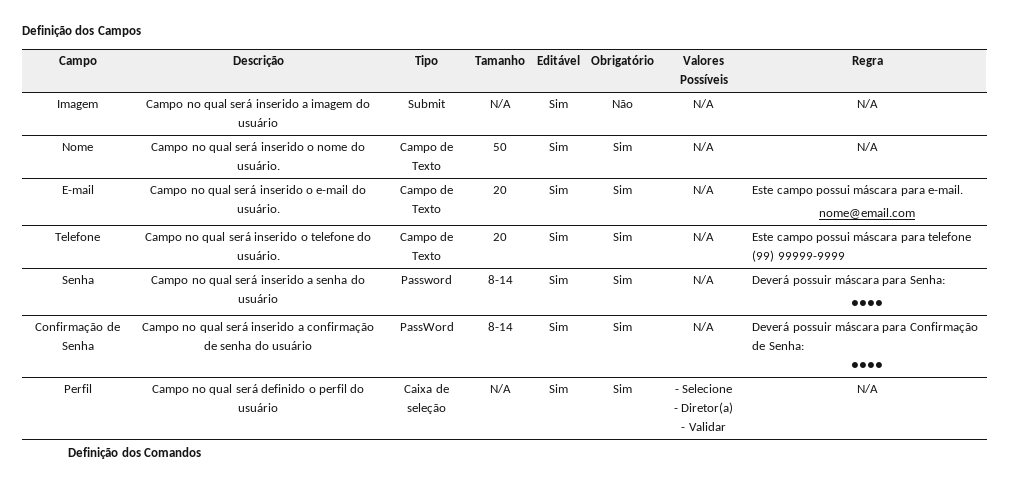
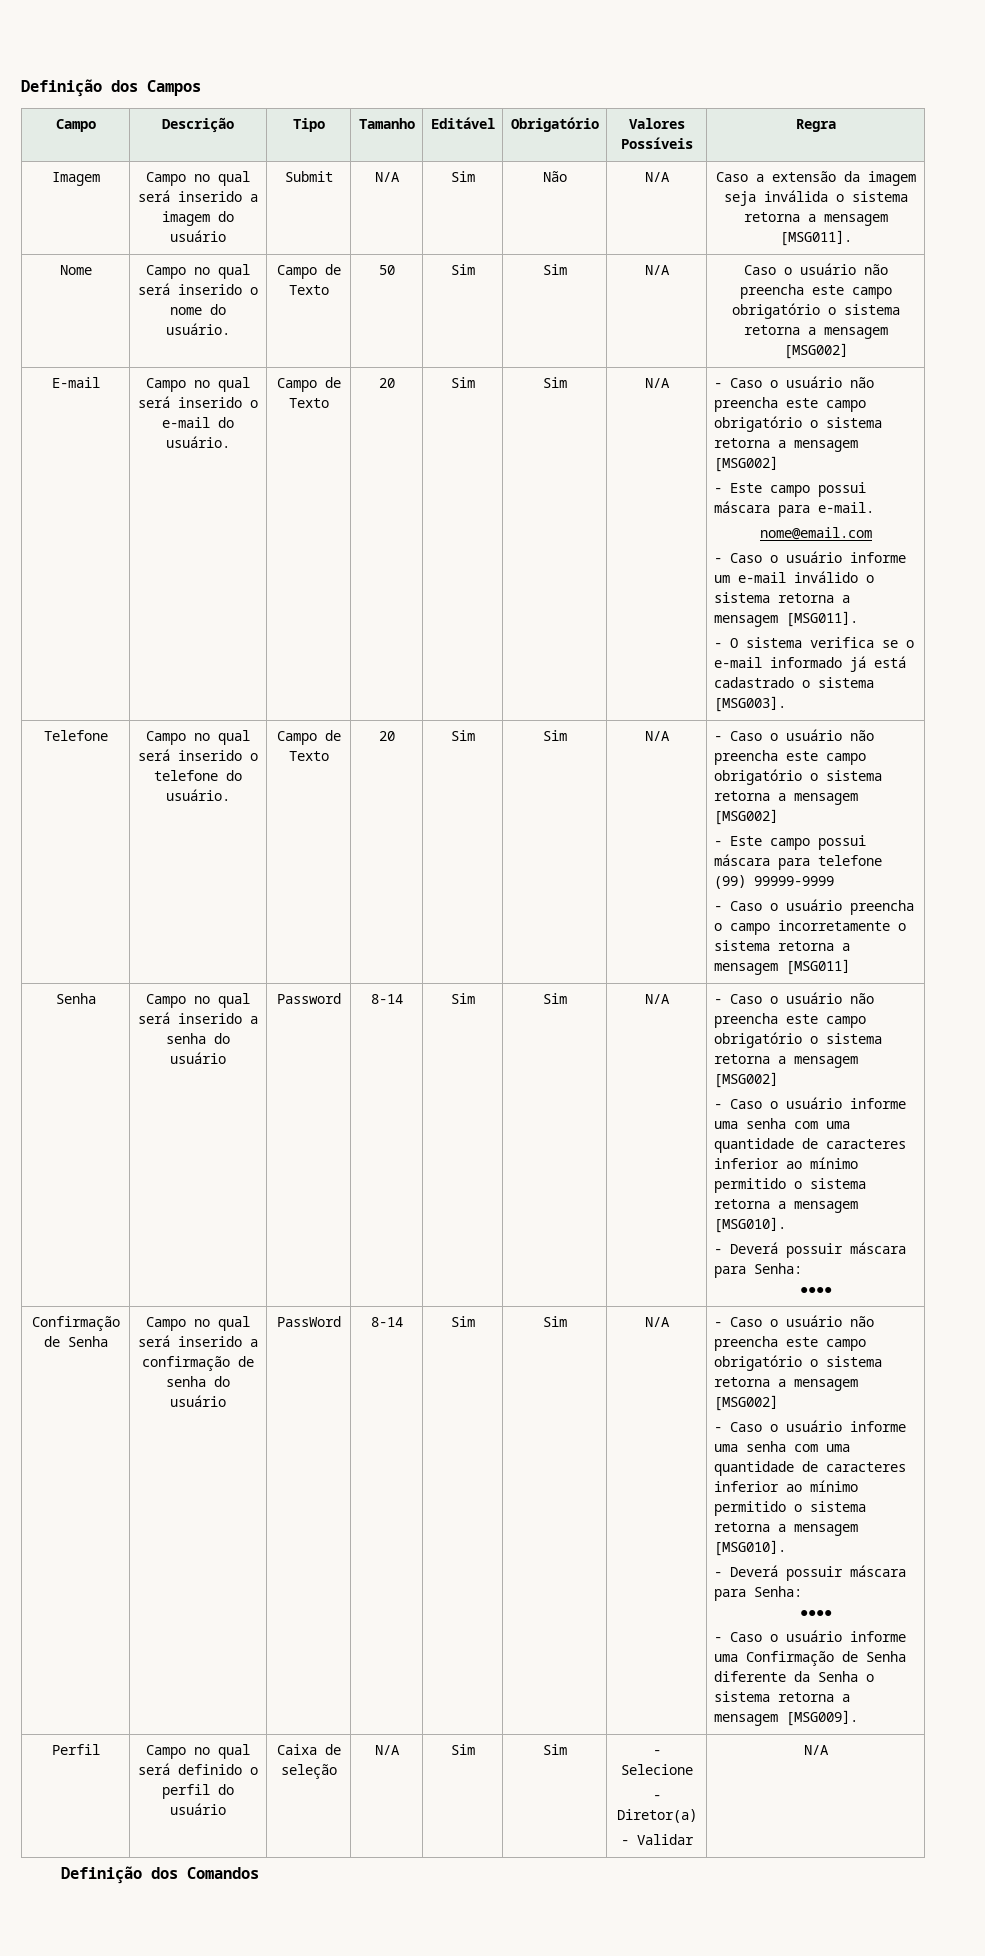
[856,99,878,108] N/A -> [715,171,916,186] [723,190,908,206] [743,212,888,226] [779,230,852,246] Caso a extensão da imagem seja inválida o sistema retorna a mensagem [MSG011].
[856,142,878,151] N/A -> [743,263,888,275] [739,284,892,299] [731,303,900,319] [743,325,888,339] [783,343,848,359] Caso o usuário não preencha este campo obrigatório o sistema retorna a mensagem [MSG002]
(714, 189) none -> [713,376,874,388] [713,397,866,412] [713,416,882,432] [713,438,858,452] [713,456,778,472] [713,488,722,493] - Caso o usuário não preencha este campo obrigatório o sistema retorna a mensagem [MSG002] // -
(915, 213) none -> [713,551,906,563] [713,571,874,583] [713,592,850,603] [713,611,858,627] [713,637,914,648] [713,656,906,672] [713,677,874,688] [713,696,786,712] // - Caso o usuário informe um e-mail inválido o sistema retorna a mensagem [MSG011]. // - O sistema verifica se o e-mail informado já está cadastrado o sistema [MSG003].
(714, 236) none -> [713,729,874,741] [713,750,866,765] [713,769,882,785] [713,791,858,805] [713,809,778,825] [713,841,722,846] - Caso o usuário não preencha este campo obrigatório o sistema retorna a mensagem [MSG002] // -
(845, 256) none -> [713,899,914,915] [713,920,906,935] [713,940,850,951] [713,959,850,975] // - Caso o usuário preencha o campo incorretamente o sistema retorna a mensagem [MSG011]
(714, 279) none -> [713,992,874,1004] [713,1013,866,1028] [713,1032,882,1048] [713,1054,858,1068] [713,1072,778,1088] [713,1097,906,1109] [713,1118,850,1129] [713,1138,906,1153] [713,1157,858,1169] [713,1178,866,1193] [713,1199,858,1213] [713,1217,786,1233] [713,1249,722,1254] - Caso o usuário não preencha este campo obrigatório o sistema retorna a mensagem [MSG002] // - Caso o usuário informe uma senha com uma quantidade de caracteres inferior ao mínimo permitido o sistema retorna a mensagem [MSG010]. // -
[752,322,978,333] [752,341,804,350] [851,362,883,369] Deverá possuir máscara para Confirmação de Senha: // ●●●● -> [713,1315,874,1327] [713,1336,866,1351] [713,1355,882,1371] [713,1377,858,1391] [713,1395,778,1411] [713,1420,906,1432] [713,1441,850,1452] [713,1461,906,1476] [713,1480,858,1492] [713,1501,866,1516] [713,1522,858,1536] [713,1540,786,1556] [713,1565,906,1581] [713,1586,802,1601] [799,1610,832,1617] [713,1630,906,1642] [713,1651,906,1666] [713,1671,874,1682] [713,1691,850,1702] [713,1710,858,1726] - Caso o usuário não preencha este campo obrigatório o sistema retorna a mensagem [MSG002] // - Caso o usuário informe uma senha com uma quantidade de caracteres inferior ao mínimo permitido o sistema retorna a mensagem [MSG010]. // - Deverá possuir máscara para Senha: // ●●●● // - Caso o usuário informe uma Confirmação de Senha diferente da Senha o sistema retorna a mensagem [MSG009].

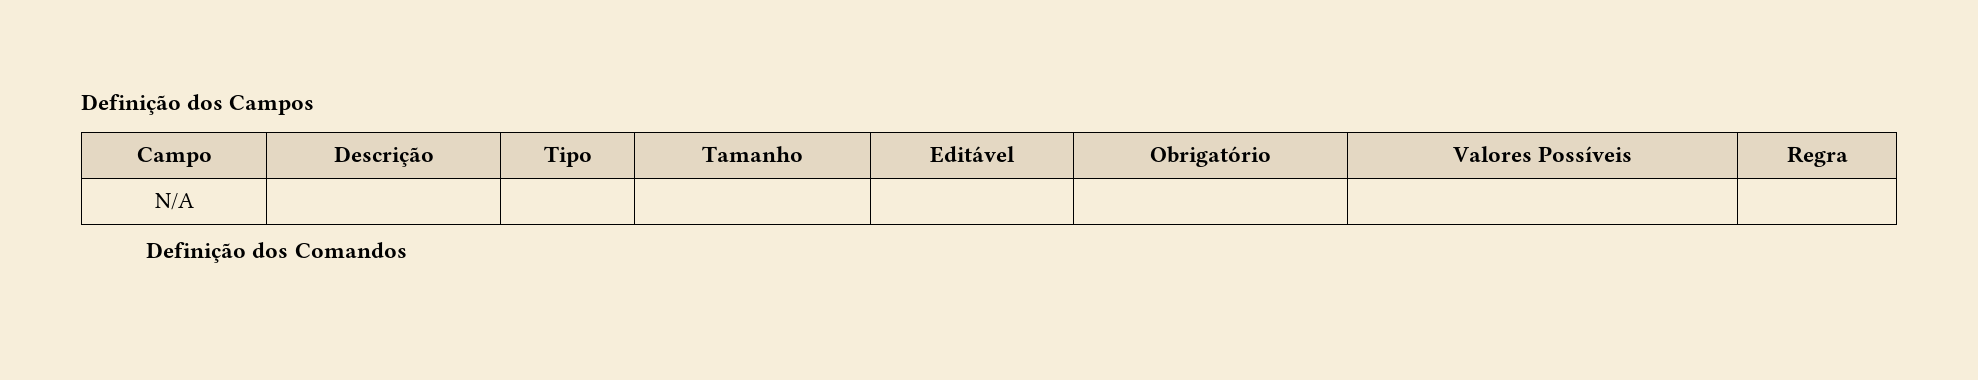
[51,172,100,186] [146,171,250,186] [138,190,258,202] [162,211,234,226] [170,230,226,242] [284,171,333,182] [374,172,400,182] [450,171,475,182] [542,171,567,182] [644,172,670,182] [715,171,916,186] [723,190,908,206] [743,212,888,226] [779,230,852,246] [59,265,92,275] [146,264,250,279] [138,283,258,295] [170,304,226,315] [166,323,230,335] [276,264,341,279] [288,285,329,295] [378,265,395,275] [450,264,475,275] [542,264,567,275] [644,265,670,275] [743,263,888,275] [739,284,892,299] [731,303,900,319] [743,325,888,339] [783,343,848,359] [51,377,100,388] [146,377,250,392] [138,396,258,408] [162,417,234,428] [166,436,230,448] [276,377,341,392] [288,398,329,408] [378,378,395,388] [450,377,475,388] [542,377,567,388] [644,378,670,388] [713,376,874,388] [713,397,866,412] [713,416,882,432] [713,438,858,452] [713,456,778,472] [713,482,866,497] [713,501,874,517] [759,527,872,540] [713,551,906,563] [713,571,874,583] [713,592,850,603] [713,611,858,627] [713,637,914,648] [713,656,906,672] [713,677,874,688] [713,696,786,712] [43,730,108,741] [146,730,250,745] [138,749,258,761] [154,770,242,781] [166,789,230,801] [276,730,341,745] [288,751,329,761] [378,731,395,741] [450,730,475,741] [542,730,567,741] [644,731,670,741] [713,729,874,741] [713,750,866,765] [713,769,882,785] [713,791,858,805] [713,809,778,825] [713,835,866,850] [713,854,882,870] [713,875,834,889] [713,899,914,915] [713,920,906,935] [713,940,850,951] [713,959,850,975] [55,993,96,1004] [146,993,250,1008] [138,1012,258,1024] [166,1033,230,1044] [170,1052,226,1064] [276,993,341,1004] [370,994,403,1004] [450,993,475,1004] [542,993,567,1004] [644,994,670,1004] [713,992,874,1004] [713,1013,866,1028] [713,1032,882,1048] [713,1054,858,1068] [713,1072,778,1088] [713,1097,906,1109] [713,1118,850,1129] [713,1138,906,1153] [713,1157,858,1169] [713,1178,866,1193] [713,1199,858,1213] [713,1217,786,1233] [713,1242,906,1258] [713,1263,802,1278] [799,1287,832,1294] [31,1316,120,1331] [43,1336,108,1347] [146,1316,250,1331] [138,1335,258,1347] [142,1356,254,1371] [166,1376,230,1387] [170,1395,226,1407] [276,1316,341,1327] [370,1317,403,1327] [450,1316,475,1327] [542,1316,567,1327] [644,1317,670,1327] [713,1315,874,1327] [713,1336,866,1351] [713,1355,882,1371] [713,1377,858,1391] [713,1395,778,1411] [713,1420,906,1432] [713,1441,850,1452] [713,1461,906,1476] [713,1480,858,1492] [713,1501,866,1516] [713,1522,858,1536] [713,1540,786,1556] [713,1565,906,1581] [713,1586,802,1601] [799,1610,832,1617] [713,1630,906,1642] [713,1651,906,1666] [713,1671,874,1682] [713,1691,850,1702] [713,1710,858,1726] [51,1744,100,1755] [146,1744,250,1759] [138,1763,258,1775] [162,1784,234,1799] [170,1803,226,1815] [276,1744,341,1755] [280,1764,337,1779] [374,1745,400,1755] [450,1744,475,1755] [542,1744,567,1755] [652,1750,661,1755] [620,1764,693,1775] [652,1795,661,1800] [616,1809,697,1823] [620,1834,694,1845] [803,1745,829,1755] Imagem | Campo no qual será inserido a imagem do usuário | Submit | N/A | Sim | Não | N/A | Caso a extensão da imagem seja inválida o sistema retorna a mensagem [MSG011]. // Nome | Campo no qual será inserido o nome do usuário. | Campo de Texto | 50 | Sim | Sim | N/A | Caso o usuário não preencha este campo obrigatório o sistema retorna a mensagem [MSG002] // E-mail | Campo no qual será inserido o e-mail do usuário. | Campo de Texto | 20 | Sim | Sim | N/A | - Caso o usuário não preencha este campo obrigatório o sistema retorna a mensagem [MSG002] // - Este campo possui máscara para e-mail. // nome@email.com // - Caso o usuário informe um e-mail inválido o sistema retorna a mensagem [MSG011]. // - O sistema verifica se o e-mail informado já está cadastrado o sistema [MSG003]. // Telefone | Campo no qual será inserido o telefone do usuário. | Campo de Texto | 20 | Sim | Sim | N/A | - Caso o usuário não preencha este campo obrigatório o sistema retorna a mensagem [MSG002] // - Este campo possui máscara para telefone (99) 99999-9999 // - Caso o usuário preencha o campo incorretamente o sistema retorna a mensagem [MSG011] // Senha | Campo no qual será inserido a senha do usuário | Password | 8-14 | Sim | Sim | N/A | - Caso o usuário não preencha este campo obrigatório o sistema retorna a mensagem [MSG002] // - Caso o usuário informe uma senha com uma quantidade de caracteres inferior ao mínimo permitido o sistema retorna a mensagem [MSG010]. // - Deverá possuir máscara para Senha: // ●●●● // Confirmação de Senha | Campo no qual será inserido a confirmação de senha do usuário | PassWord | 8-14 | Sim | Sim | N/A | - Caso o usuário não preencha este campo obrigatório o sistema retorna a mensagem [MSG002] // - Caso o usuário informe uma senha com uma quantidade de caracteres inferior ao mínimo permitido o sistema retorna a mensagem [MSG010]. // - Deverá possuir máscara para Senha: // ●●●● // - Caso o usuário informe uma Confirmação de Senha diferente da Senha o sistema retorna a mensagem [MSG009]. // Perfil | Campo no qual será definido o perfil do usuário | Caixa de seleção | N/A | Sim | Sim | - Selecione // - Diretor(a) // - Validar | N/A -> [154,193,194,210] N/A | | | | | | |

